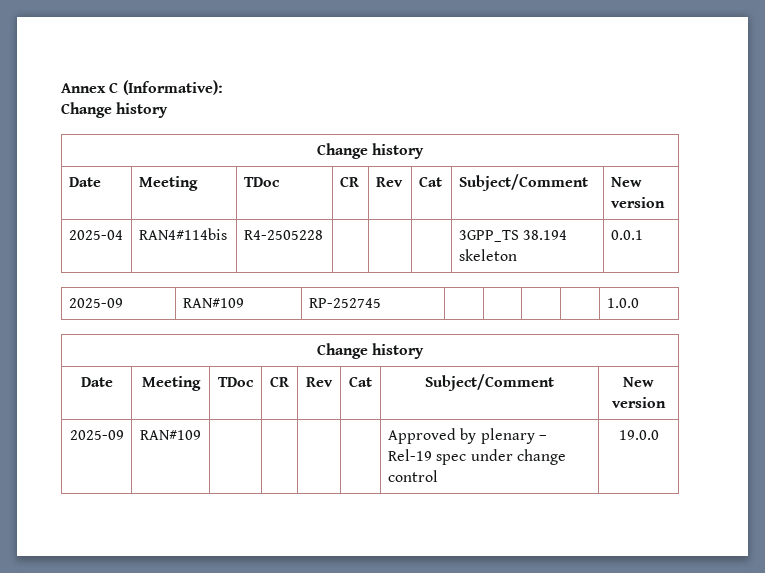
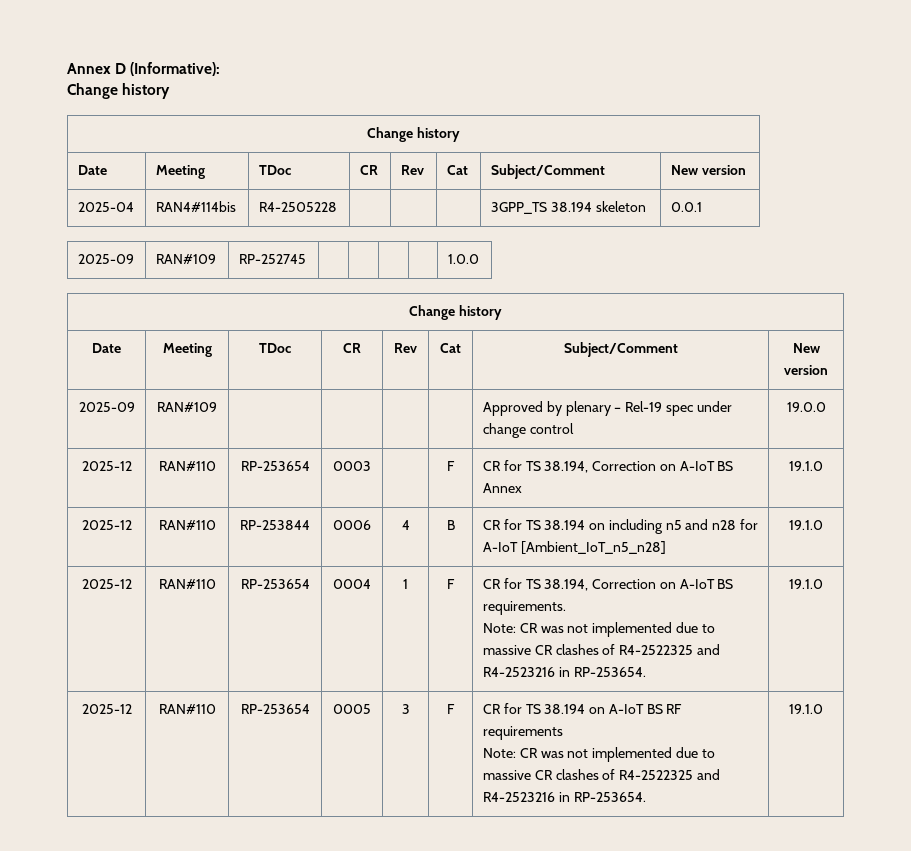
[61,82,119,93] Annex C -> [67,63,127,74] Annex D
(659, 435) none -> [81,461,132,471] [158,461,216,471] [240,461,310,471] [333,461,371,471] [447,461,455,471] [482,460,734,473] [482,483,522,493] [789,461,823,471] [81,520,132,530] [158,520,216,530] [240,520,310,530] [333,520,371,530] [401,520,410,530] [446,520,455,530] [482,519,759,534] [482,541,666,554] [789,520,823,530] [81,579,132,589] [158,579,216,589] [240,579,310,589] [333,579,371,589] [403,579,408,589] [447,579,455,589] [482,578,734,591] [482,601,566,615] [482,622,715,637] [482,644,720,655] [482,667,646,677] [789,579,823,589] [81,704,132,714] [158,704,216,714] [240,704,310,714] [333,704,371,714] [401,704,410,714] [447,704,455,714] [482,703,683,714] [482,726,563,740] [482,747,715,762] [482,769,720,780] [482,792,646,802] [789,704,823,714] // 2025-12 | RAN#110 | RP-253654 | 0003 | | F | CR for TS 38.194, Correction on A-IoT BS Annex | 19.1.0 // 2025-12 | RAN#110 | RP-253844 | 0006 | 4 | B | CR for TS 38.194 on including n5 and n28 for A-IoT [Ambient_IoT_n5_n28] | 19.1.0 // 2025-12 | RAN#110 | RP-253654 | 0004 | 1 | F | CR for TS 38.194, Correction on A-IoT BS requirements. // Note: CR was not implemented due to massive CR clashes of R4-2522325 and R4-2523216 in RP-253654. | 19.1.0 // 2025-12 | RAN#110 | RP-253654 | 0005 | 3 | F | CR for TS 38.194 on A-IoT BS RF requirements // Note: CR was not implemented due to massive CR clashes of R4-2522325 and R4-2523216 in RP-253654. | 19.1.0

